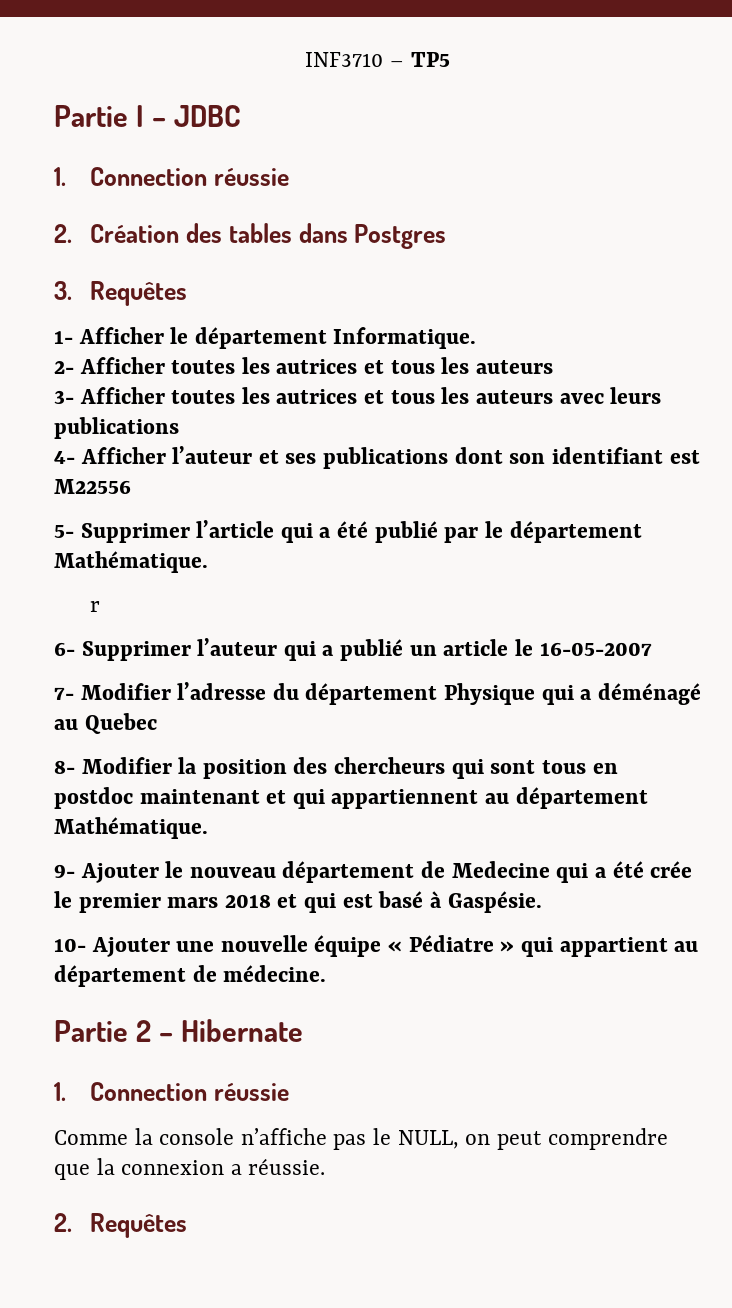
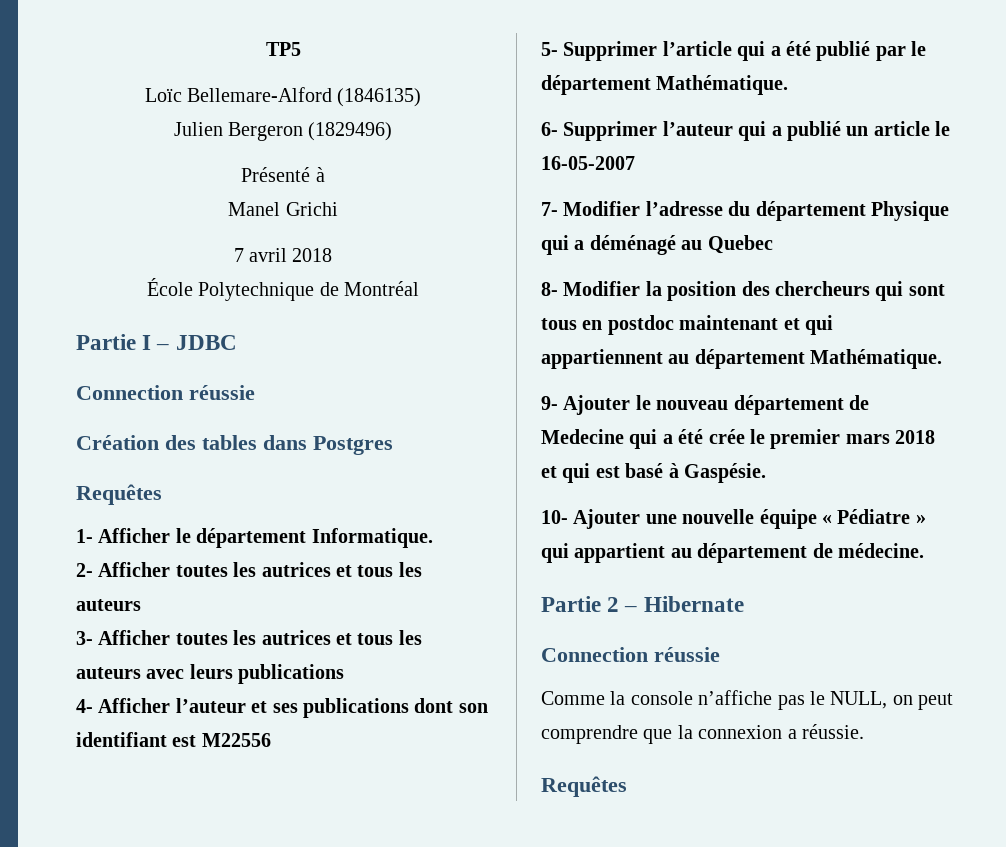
[305,52,404,67] INF3710 – -> (265, 49) none
(450, 59) none -> [144,87,422,107] [173,122,393,141] [241,167,325,182] [228,202,338,216] [233,248,333,262] [146,278,420,301] // Loïc Bellemare-Alford (1846135) // Julien Bergeron (1829496) // Présenté à // Manel Grichi // 7 avril 2018 // École Polytechnique de Montréal
[54,167,289,186] [54,224,72,243] 1. Connection réussie // 2. -> [76,385,255,400] Connection réussie //
[54,281,72,300] 3. -> (393, 445) none
[89,601,100,612] // r -> (789, 85) none
[54,1082,66,1101] 1. -> (744, 604) none
[54,1213,72,1232] 2. -> (864, 731) none

